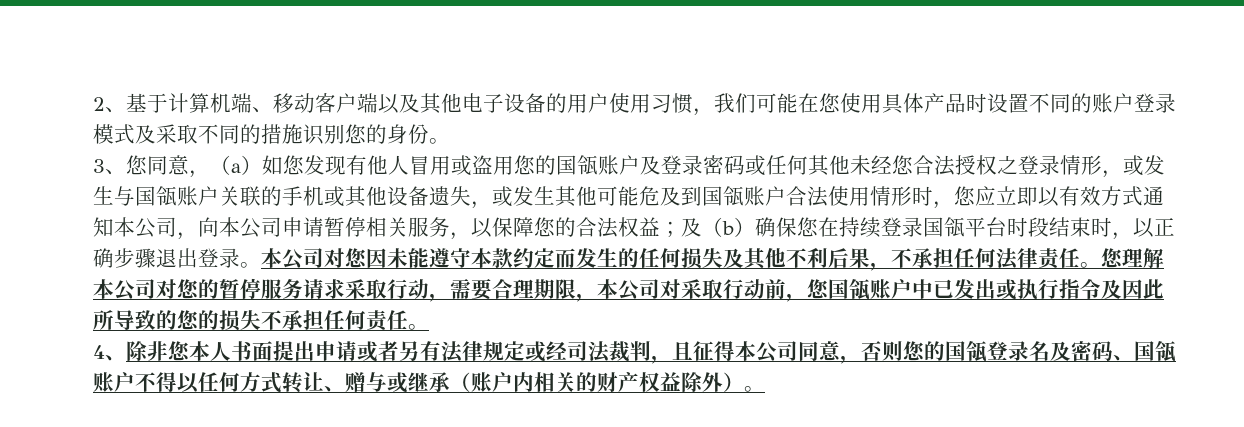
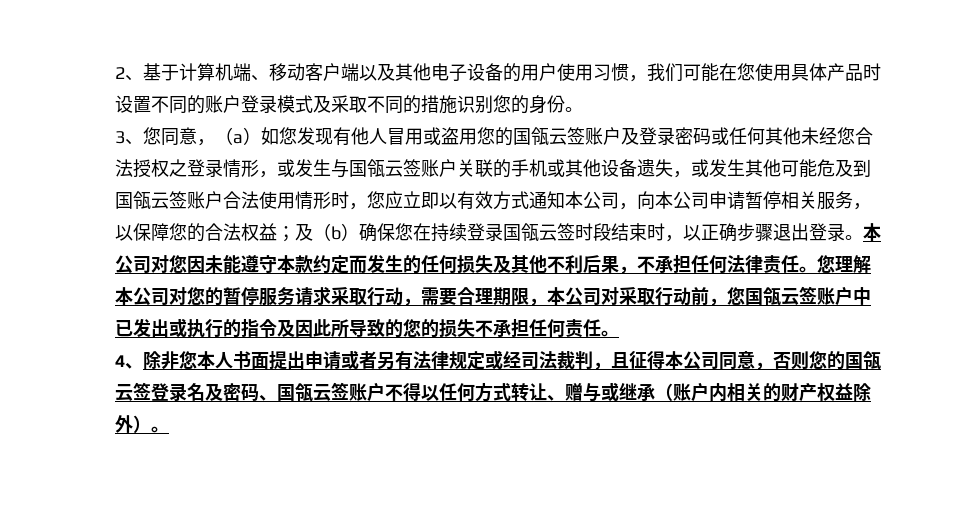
(599, 165) none -> [549,127,586,145] 云签
(178, 196) none -> [385,159,422,177] 云签
(745, 196) none -> [151,191,188,209] 云签
[965,217,1008,237] 平台 -> [539,223,576,241] 云签
(871, 289) none -> [781,286,818,305] 云签
(1060, 289) none -> [223,319,242,338] 的
(988, 351) none -> [115,382,152,401] 云签
(1177, 351) none -> [313,382,350,401] 云签

